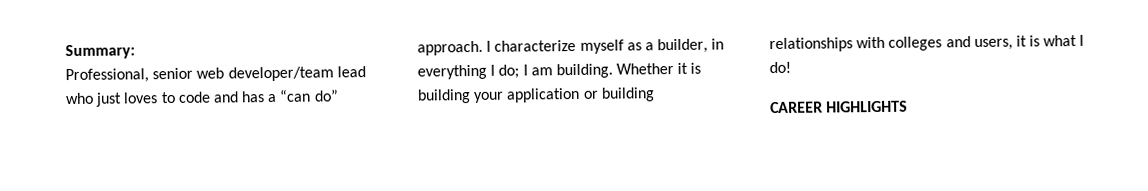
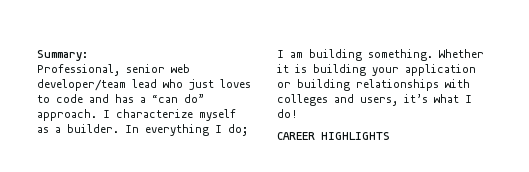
[657,38,725,54] builder, in -> [67,124,139,133] builder. In
[555,63,613,79] building. -> [309,49,433,61] building something.
[1015,35,1041,47] it is -> [404,94,428,103] it’s

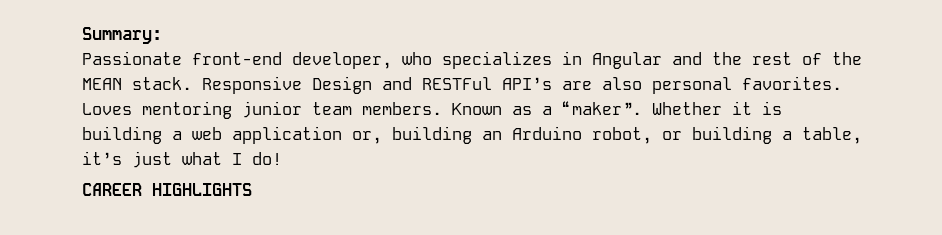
[37,64,190,76] [37,79,251,91] [37,94,204,103] [37,109,236,121] [37,124,248,136] [277,49,484,61] [277,64,476,76] [277,79,470,91] [277,94,428,106] Professional, senior web developer/team lead who just loves to code and has a “can do” approach. I characterize myself as a builder. In everything I do; I am building something. Whether it is building your application or building relationships with colleges and users, it’s -> [82,51,862,69] [82,76,842,94] [82,101,782,119] [82,126,862,144] [82,151,172,168] Passionate front-end developer, who specializes in Angular and the rest of the MEAN stack. Responsive Design and RESTFul API’s are also personal favorites. Loves mentoring junior team members. Known as a “maker”. Whether it is building a web application or, building an Arduino robot, or building a table, it’s just

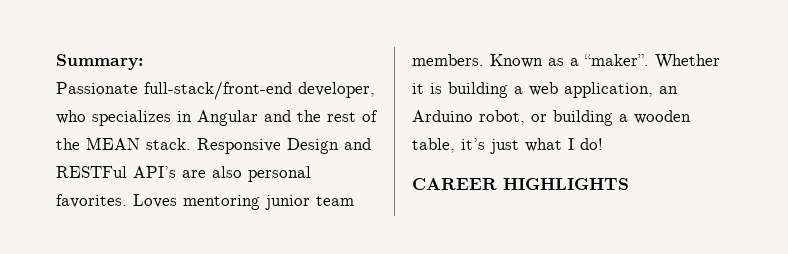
[192,52,282,65] front-end -> [144,81,292,100] full-stack/front-end
[232,126,472,144] application or, building -> [564,82,653,98] application,
(792, 135) none -> [634,110,691,124] wooden

